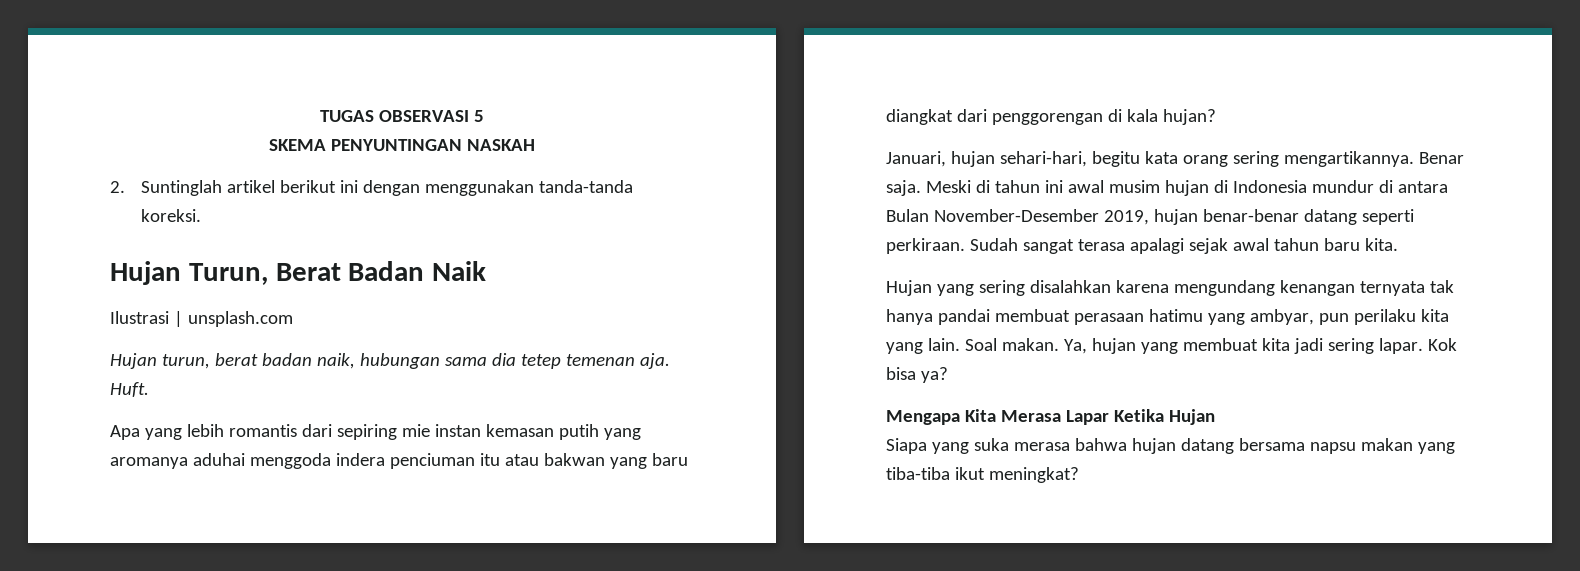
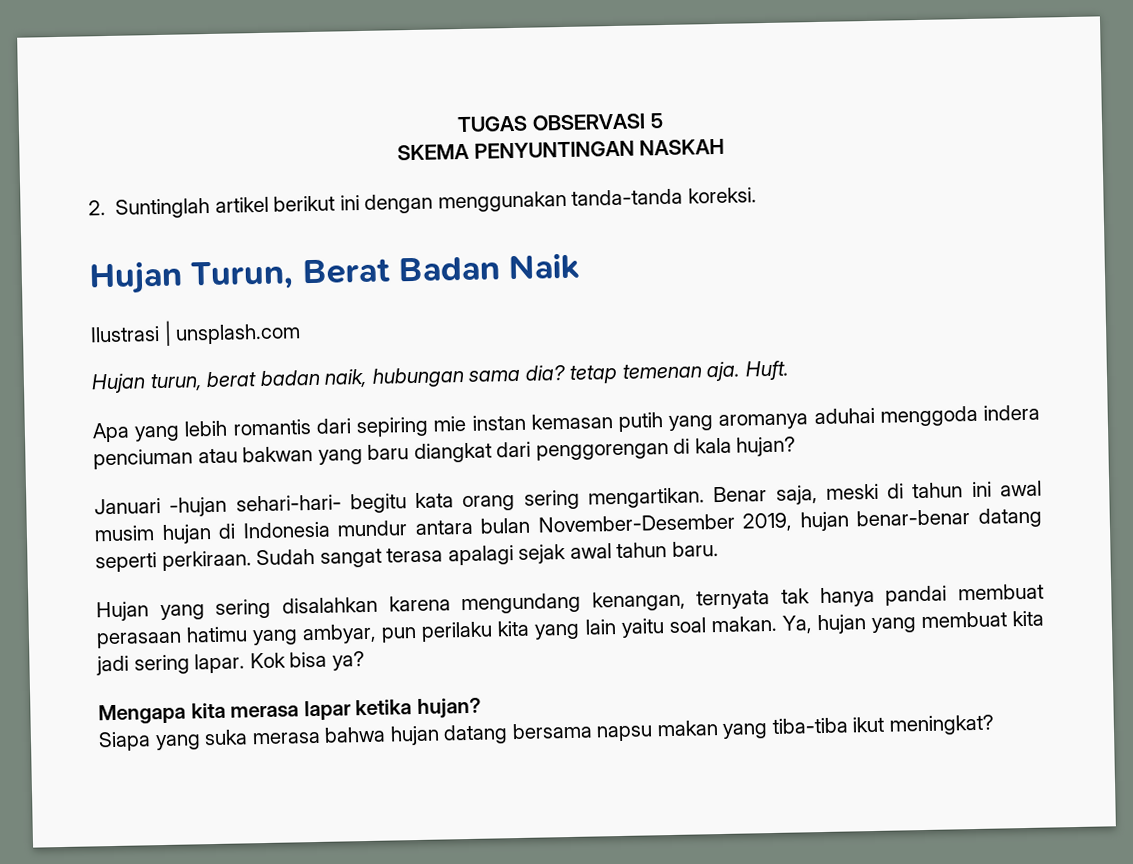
[491,353,561,369] dia tetep -> [524,364,619,384] dia? tetap
[479,453,500,466] itu -> (193, 459) none
[886,151,1087,167] Januari, hujan sehari-hari, -> [94,494,342,517] Januari -hujan sehari-hari-
[1283,151,1464,167] [886,180,971,196] mengartikannya. Benar saja. Meski -> [588,483,879,509] mengartikan. Benar saja, meski
[1378,180,1448,193] [886,209,929,222] di antara Bulan -> [414,517,531,536] antara bulan
[1323,238,1398,251] baru kita. -> [671,541,719,557] baru.
[1279,280,1355,296] kenangan -> [591,590,686,612] kenangan,
[927,338,997,351] lain. Soal -> [584,617,706,638] lain yaitu soal
[964,409,1215,425] Kita Merasa Lapar Ketika Hujan -> [190,697,481,721] kita merasa lapar ketika hujan?

